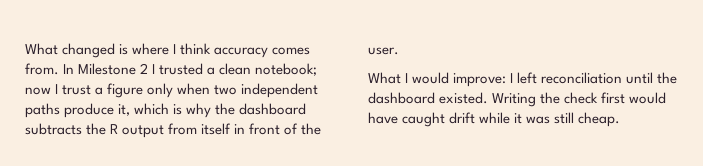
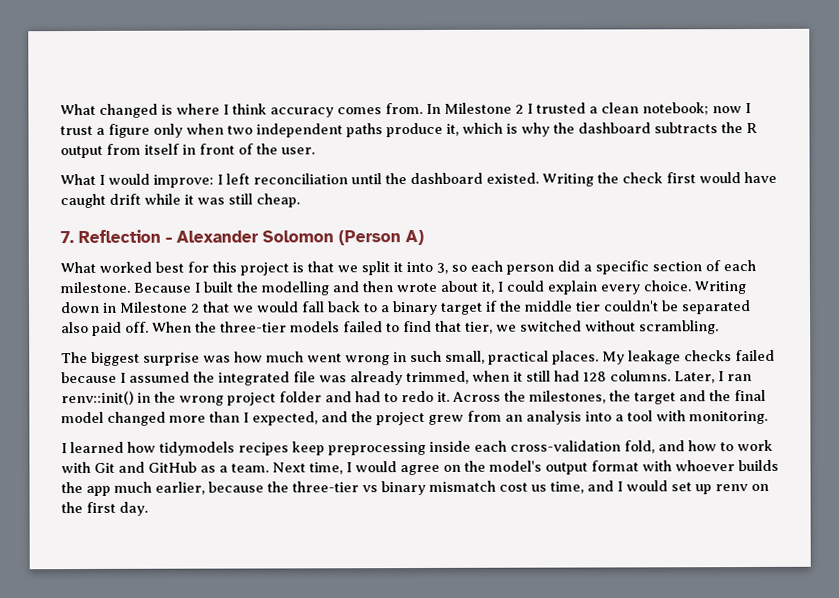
(621, 119) none -> [60,229,424,246] [60,260,756,276] [60,280,746,296] [61,300,751,316] [61,320,719,336] [61,349,775,366] [61,370,752,386] [61,389,766,406] [61,410,768,426] [61,439,773,456] [61,459,779,476] [61,480,769,496] [61,501,148,516] // 7. Reflection - Alexander Solomon (Person A) // What worked best for this project is that we split it into 3, so each person did a specific section of each milestone. Because I built the modelling and then wrote about it, I could explain every choice. Writing down in Milestone 2 that we would fall back to a binary target if the middle tier couldn't be separated also paid off. When the three-tier models failed to find that tier, we switched without scrambling. // The biggest surprise was how much went wrong in such small, practical places. My leakage checks failed because I assumed the integrated file was already trimmed, when it still had 128 columns. Later, I ran renv::init() in the wrong project folder and had to redo it. Across the milestones, the target and the final model changed more than I expected, and the project grew from an analysis into a tool with monitoring. // I learned how tidymodels recipes keep preprocessing inside each cross-validation fold, and how to work with Git and GitHub as a team. Next time, I would agree on the model's output format with whoever builds the app much earlier, because the three-tier vs binary mismatch cost us time, and I would set up renv on the first day.

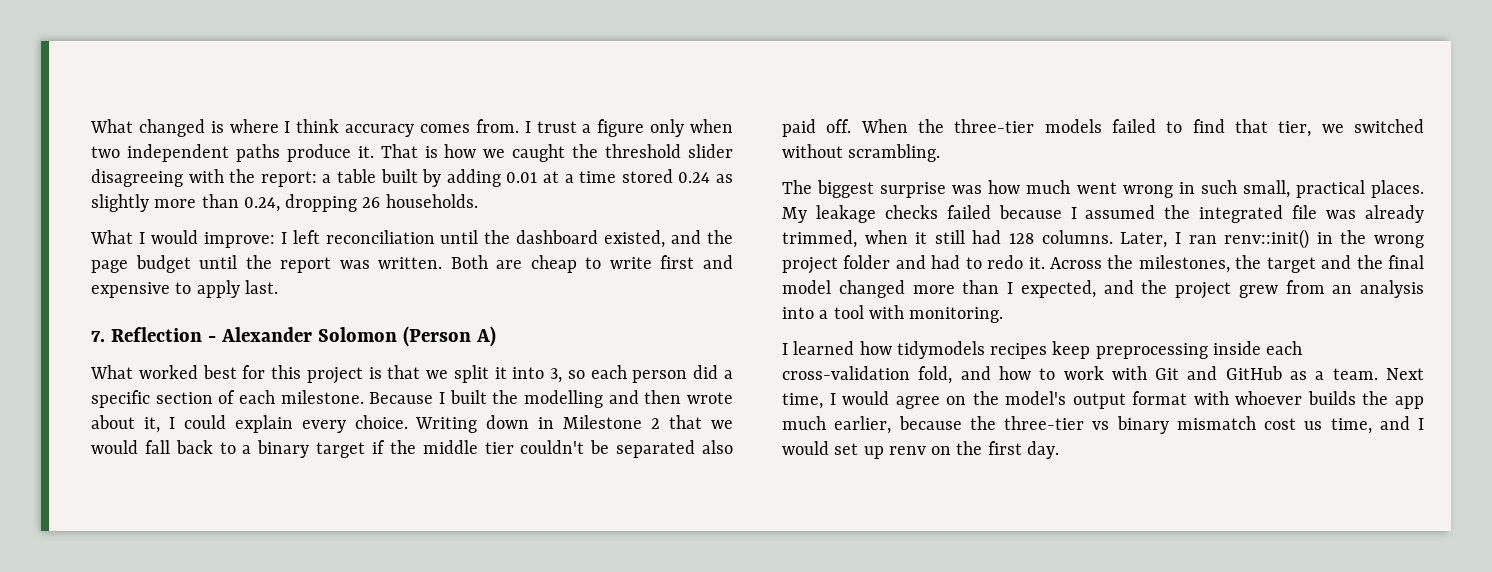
[426,102,742,116] In Milestone 2 I trusted a clean notebook; now -> (519, 126) none
[446,122,757,137] [60,143,315,159] it, which is why the dashboard subtracts the R output from itself in front of the user. -> [357,144,734,162] [91,169,734,187] [91,194,478,212] it. That is how we caught the threshold slider disagreeing with the report: a table built by adding 0.01 at a time stored 0.24 as slightly more than 0.24, dropping 26 households.
[486,171,777,187] [60,193,300,209] existed. Writing the check first would have caught drift while it was still cheap. -> [604,230,733,248] [91,255,734,273] [91,280,278,298] existed, and the page budget until the report was written. Both are cheap to write first and expensive to apply last.

